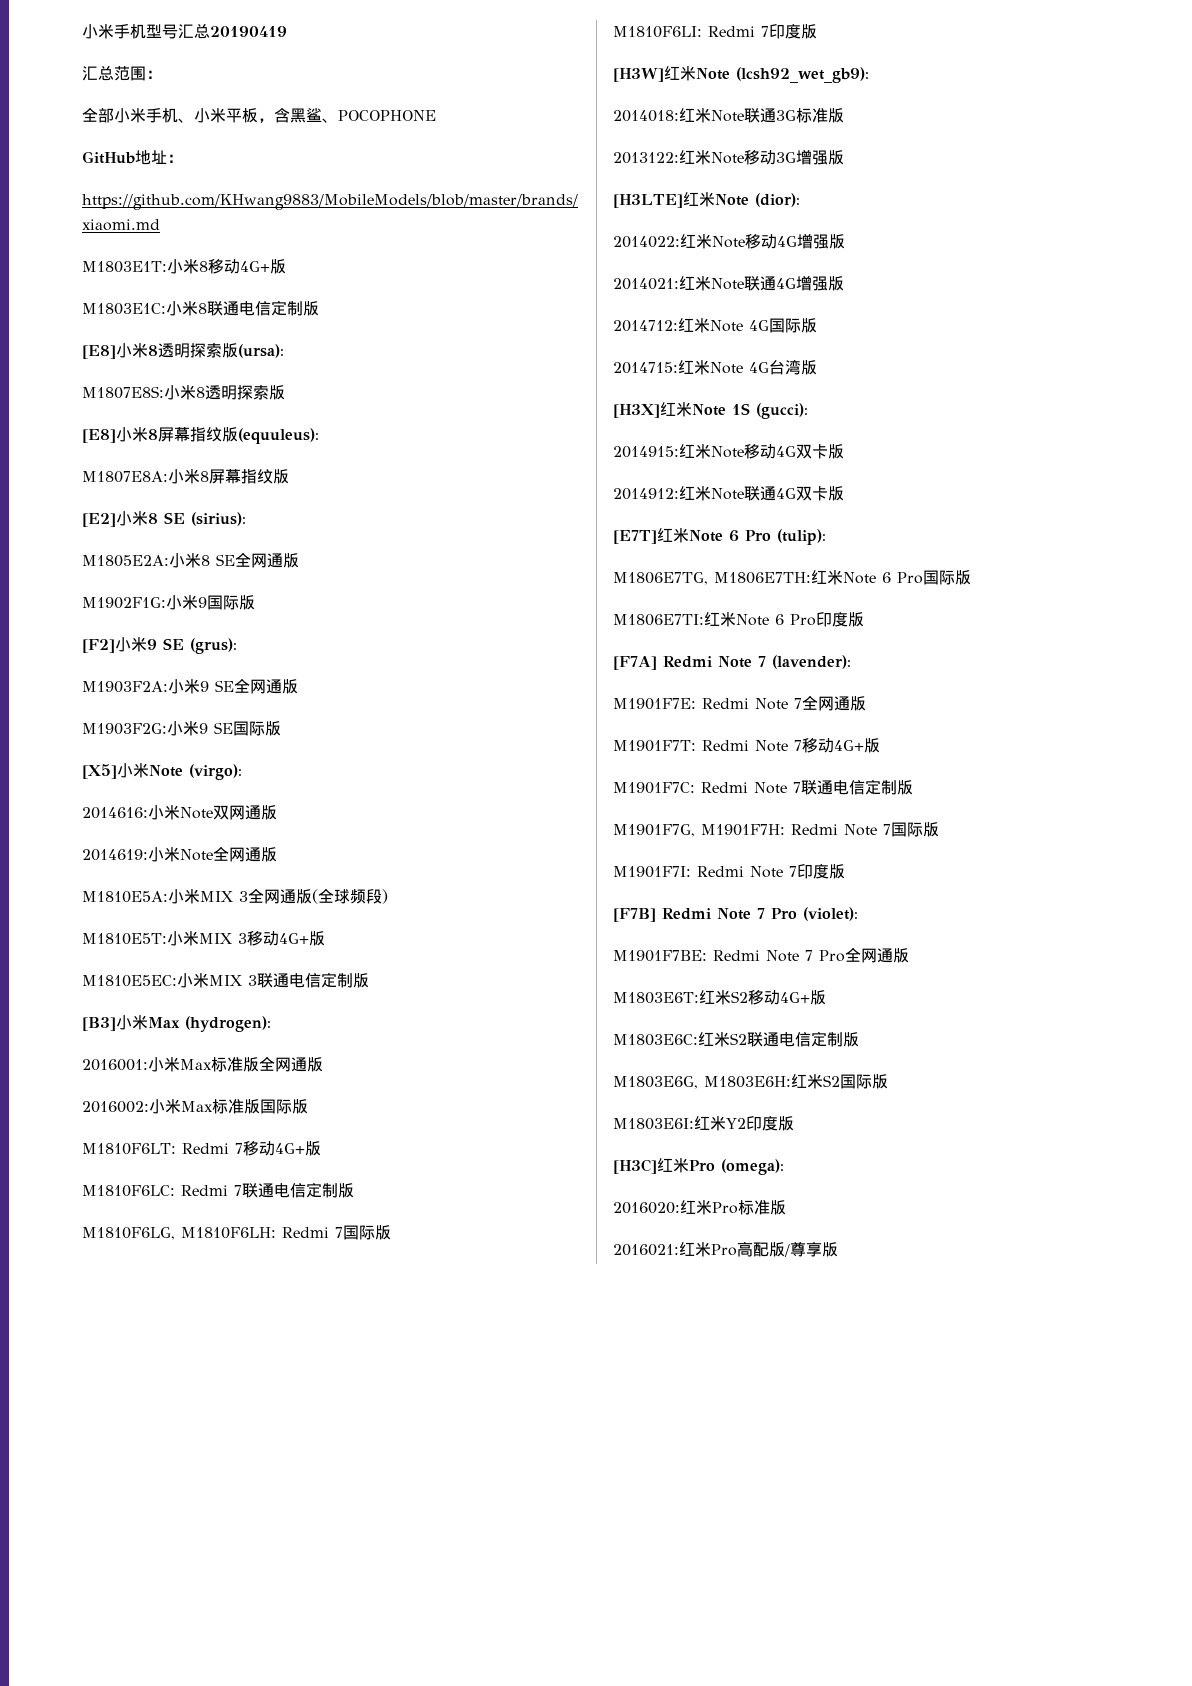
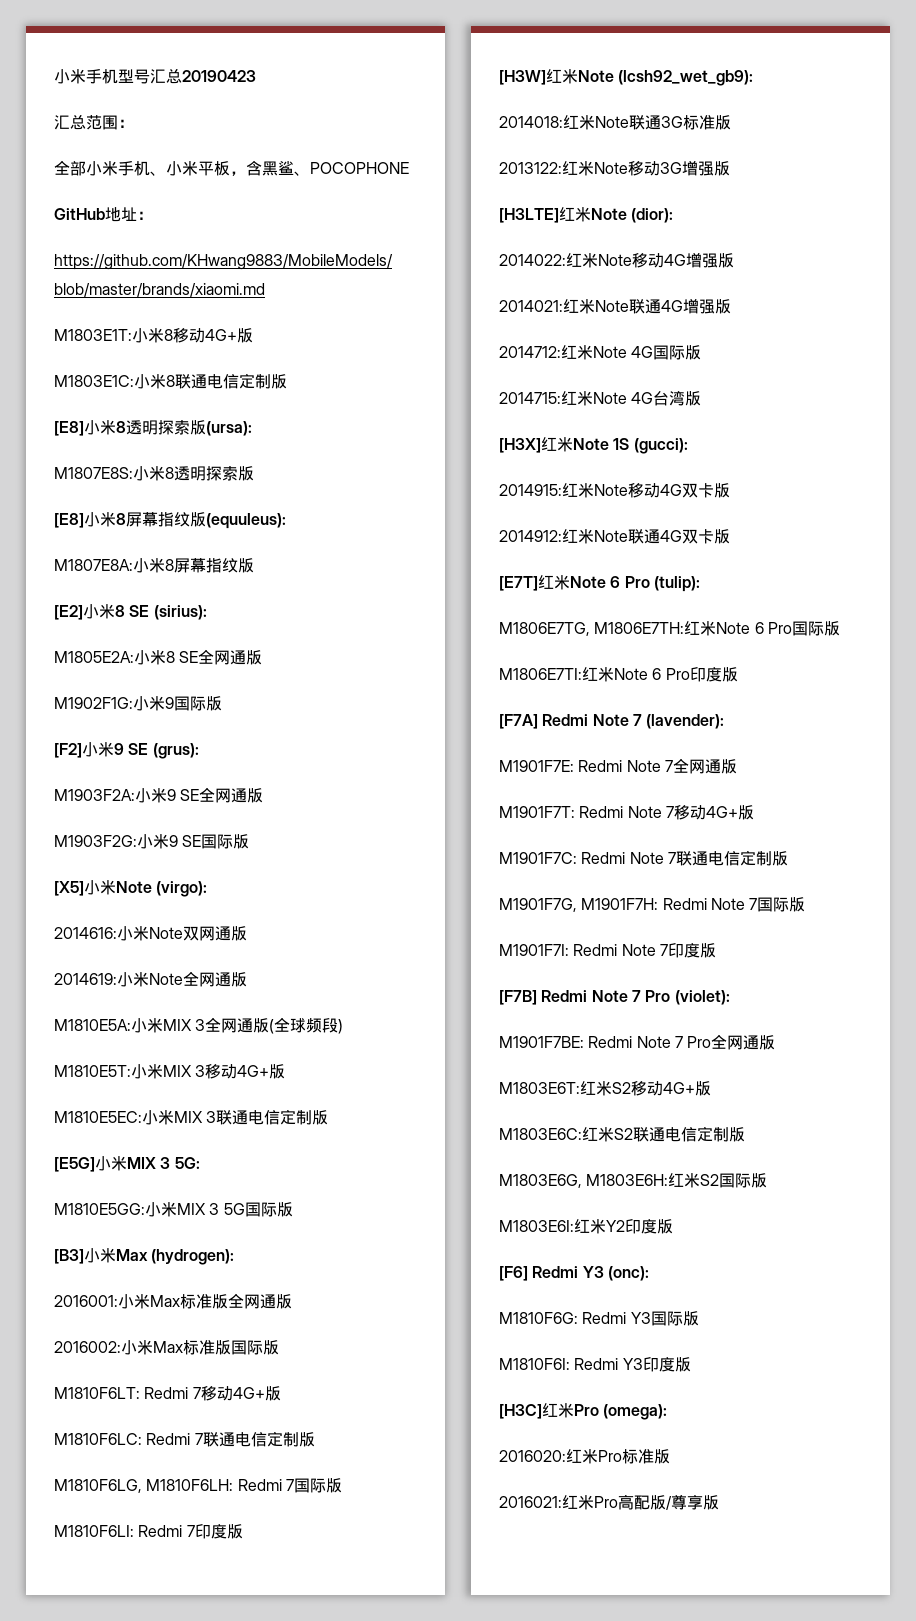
[210,26,287,37] 20190419 -> [182,70,256,82] 20190423
(369, 980) none -> [54,1156,200,1172] [54,1202,293,1217] // [E5G]小米MIX 3 5G: // M1810E5GG:小米MIX 3 5G国际版
(794, 1123) none -> [499,1266,649,1281] [499,1311,699,1326] [499,1357,691,1372] // [F6] Redmi Y3 (onc): // M1810F6G: Redmi Y3国际版 // M1810F6I: Redmi Y3印度版

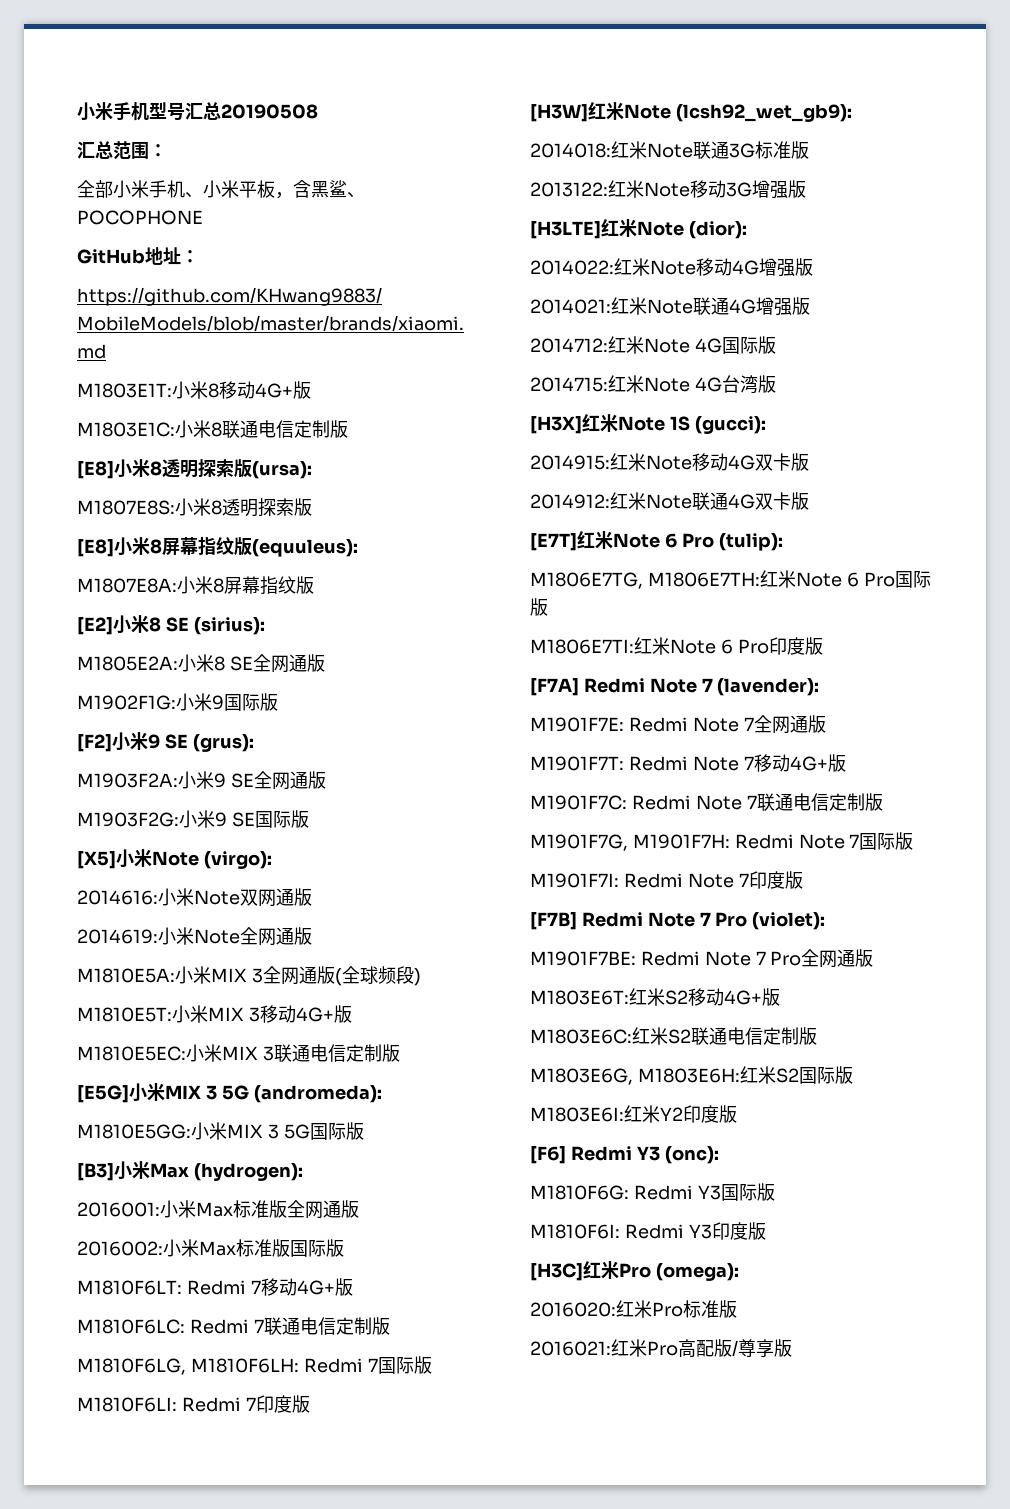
[182,70,256,82] 20190423 -> [221,104,318,119] 20190508
[174,1157,200,1169] 5G: -> [221,1085,382,1103] 5G (andromeda):

